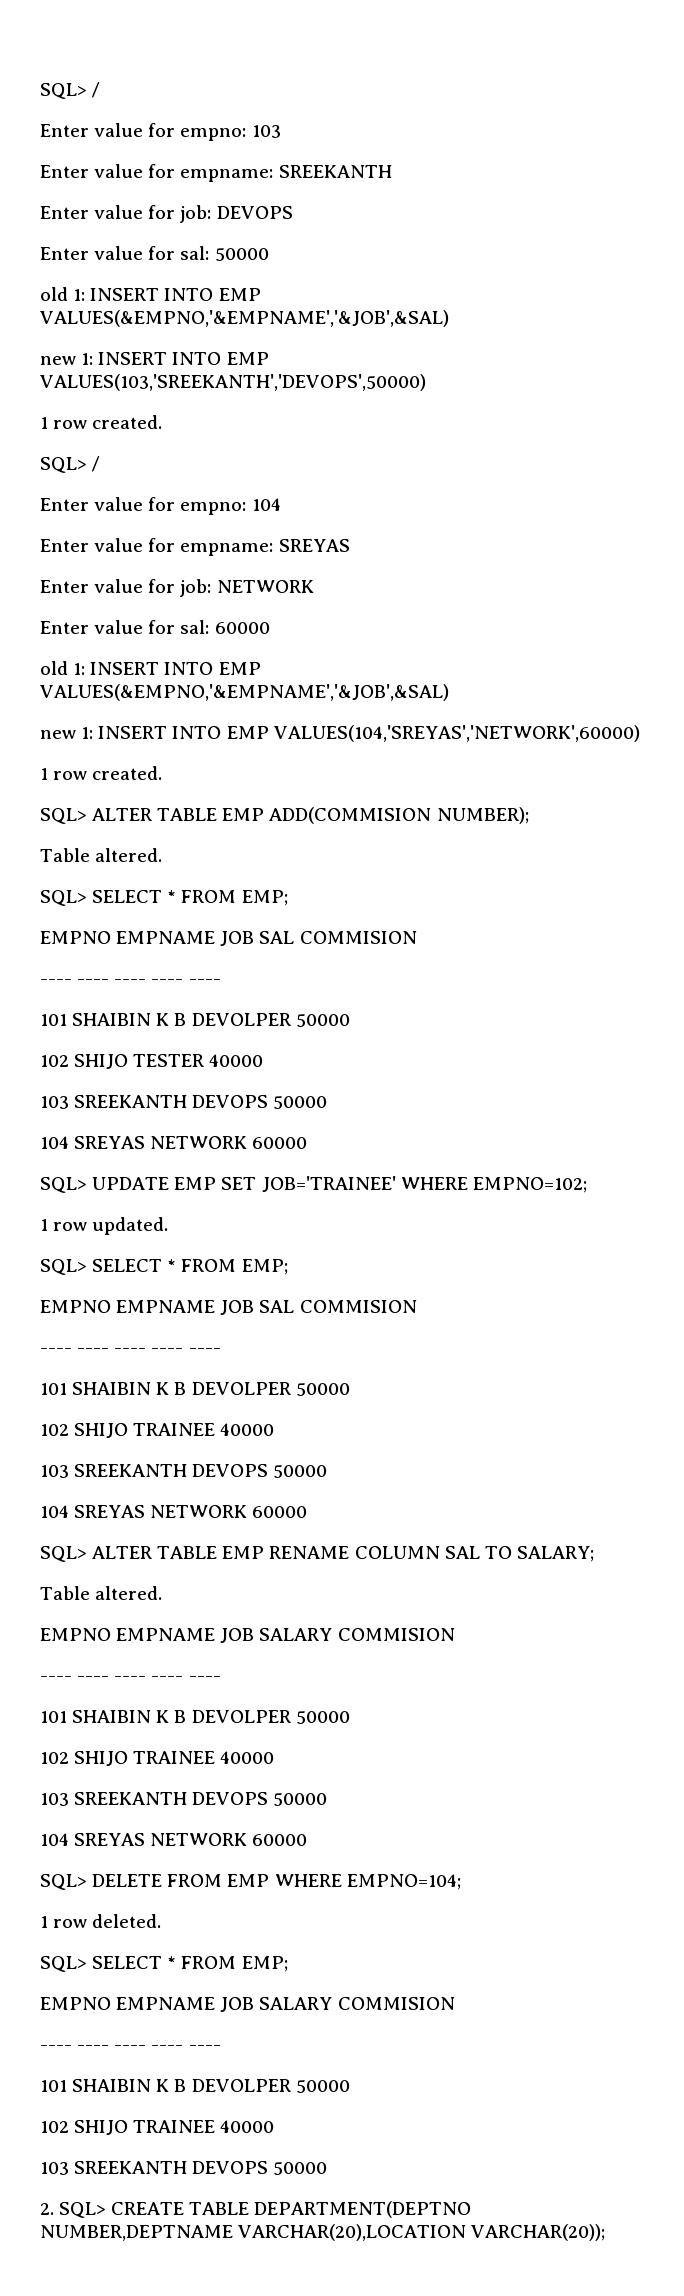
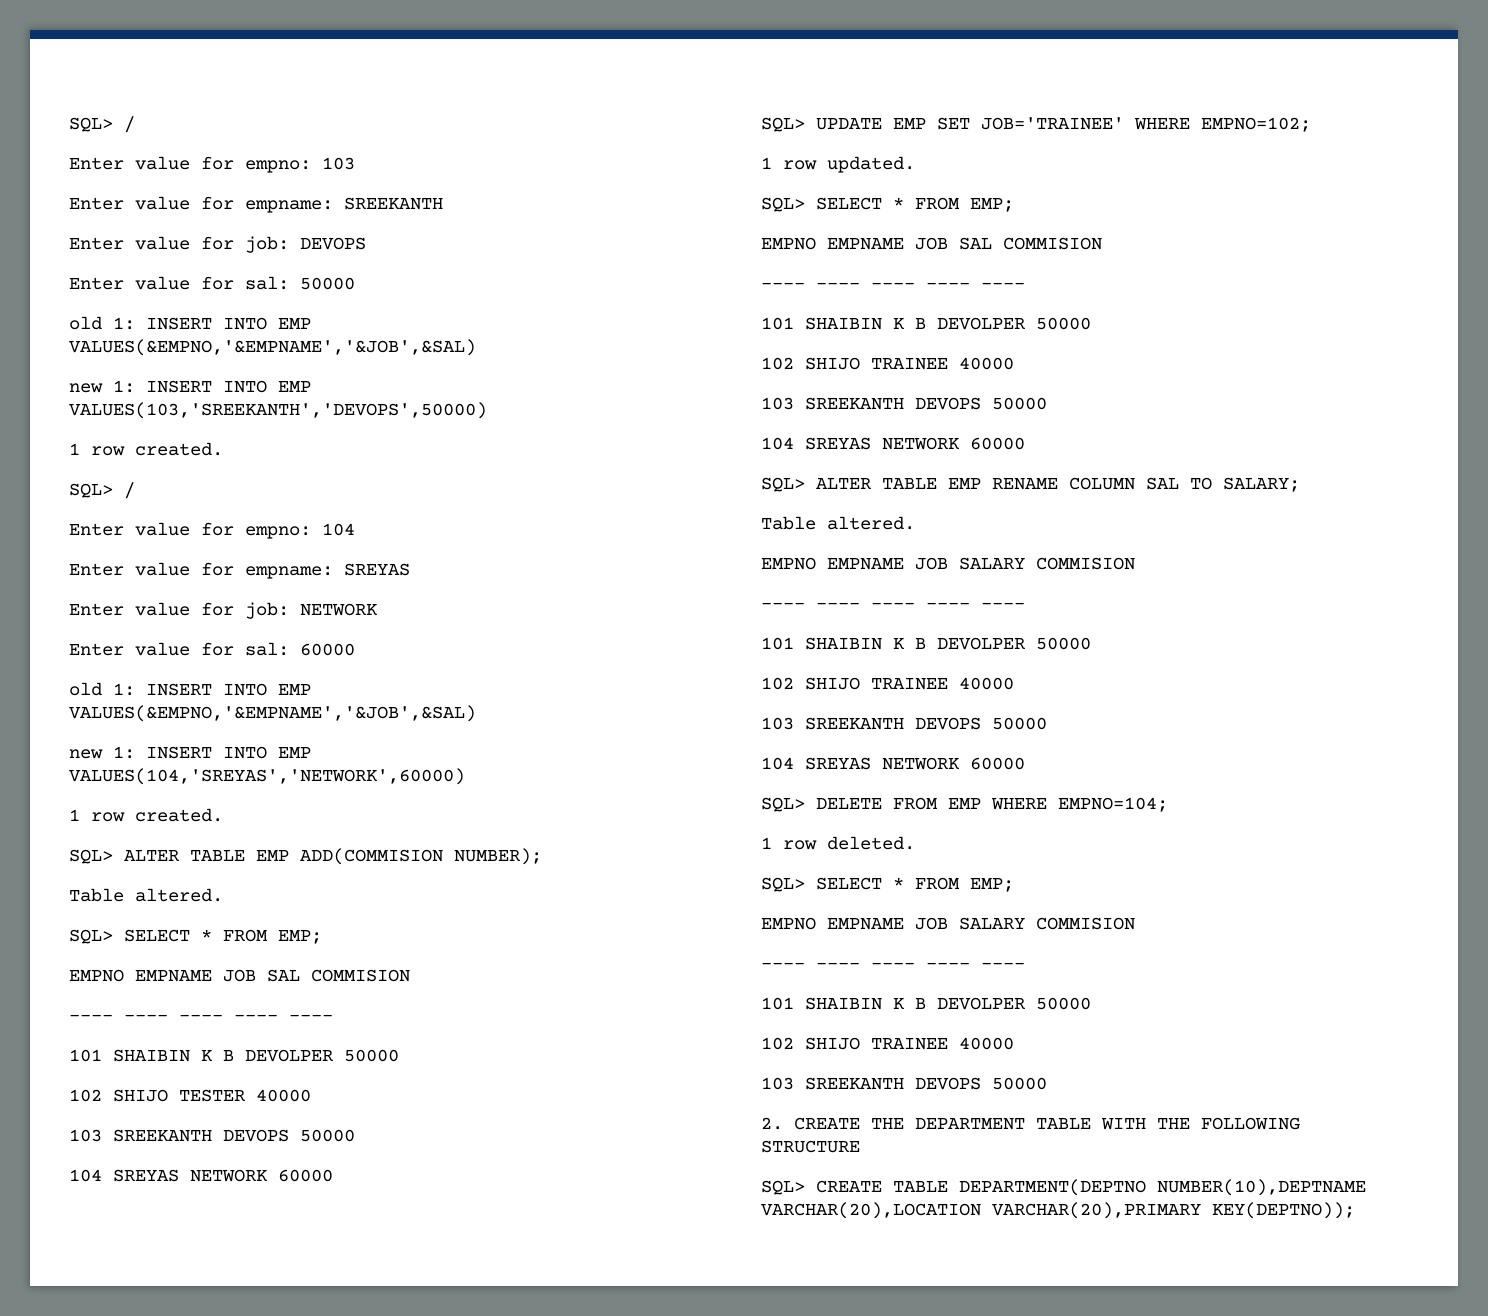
[59,2201,472,2218] [40,2224,606,2241] SQL> CREATE TABLE DEPARTMENT(DEPTNO NUMBER,DEPTNAME VARCHAR(20),LOCATION VARCHAR(20)); -> [794,1117,1300,1130] [761,1140,860,1153] [761,1179,1366,1196] [761,1202,1355,1219] CREATE THE DEPARTMENT TABLE WITH THE FOLLOWING STRUCTURE // SQL> CREATE TABLE DEPARTMENT(DEPTNO NUMBER(10),DEPTNAME VARCHAR(20),LOCATION VARCHAR(20),PRIMARY KEY(DEPTNO));

